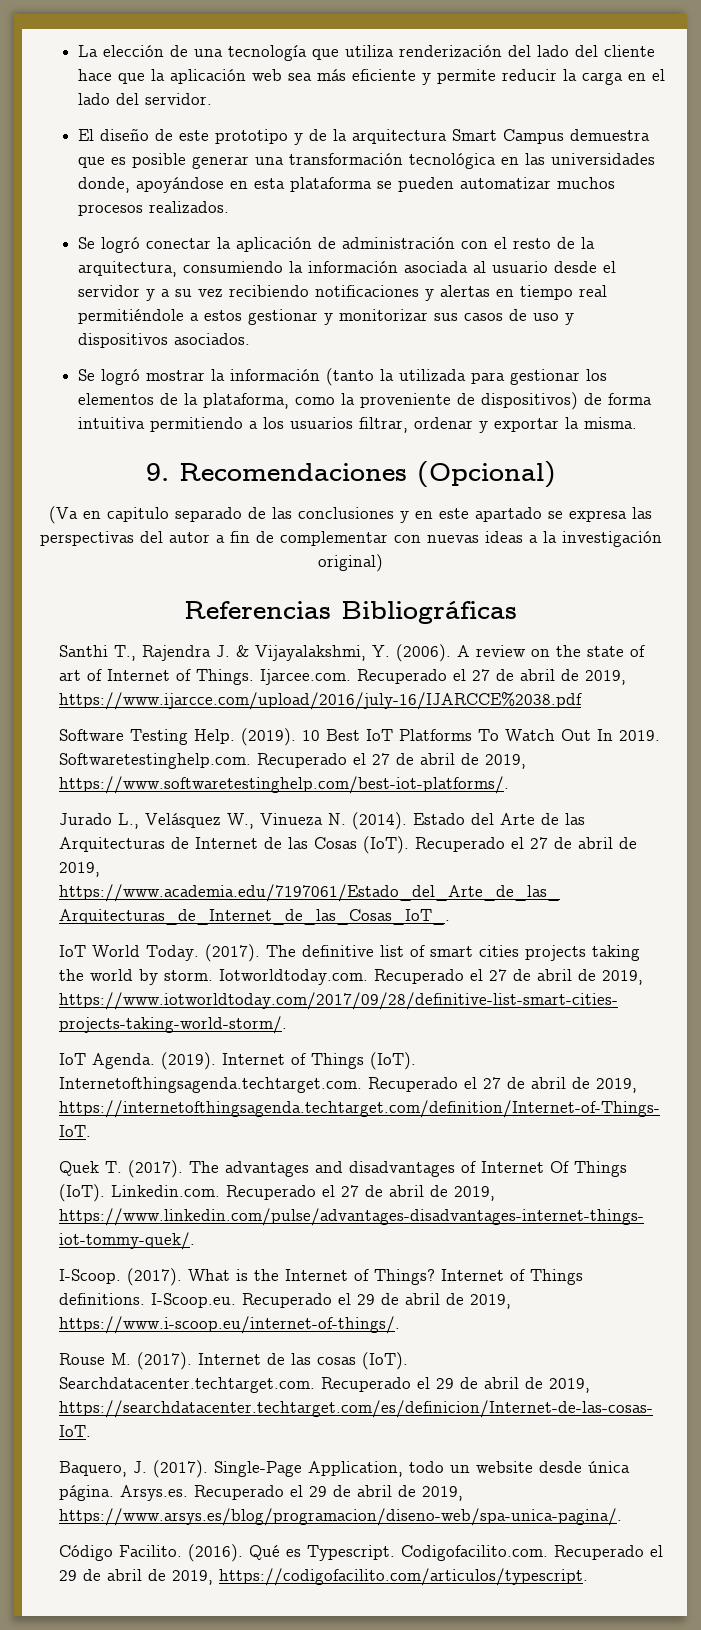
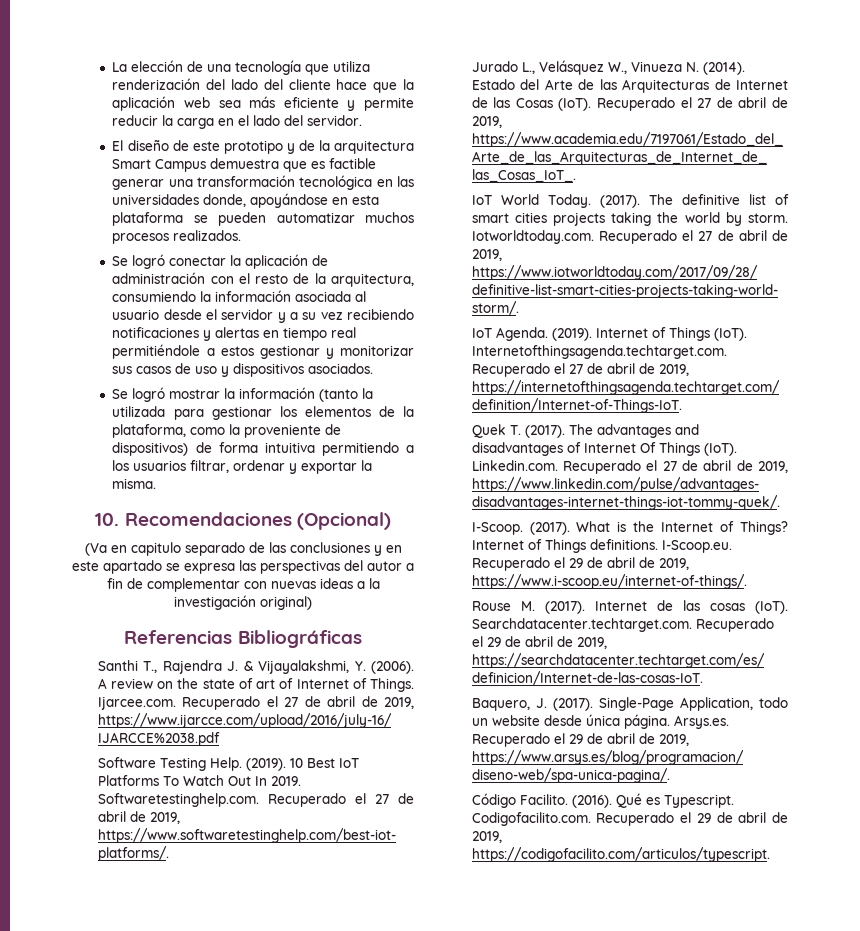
[131,153,186,168] posible -> [329,158,377,169] factible
[145,463,169,481] 9. -> [95,513,120,526] 10.

